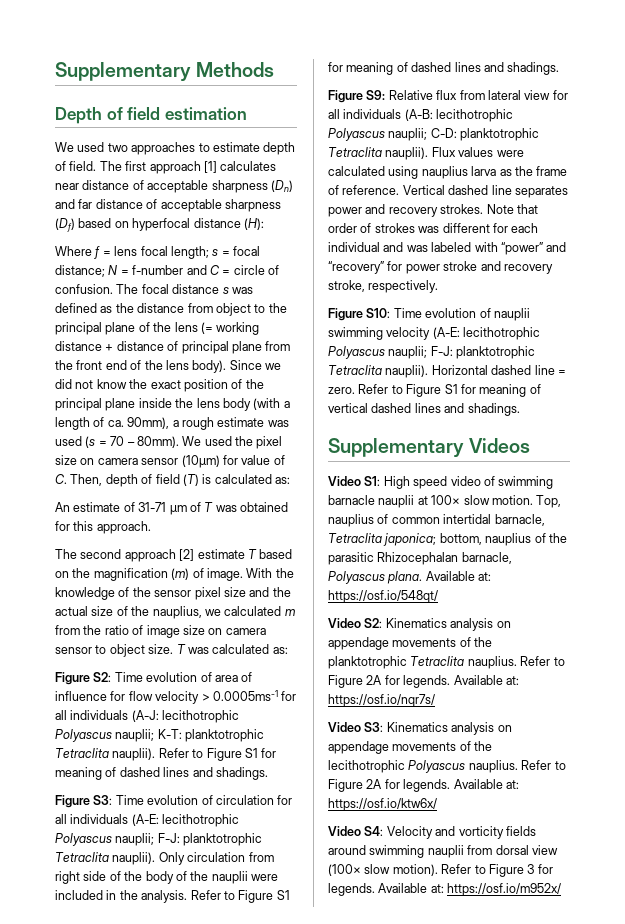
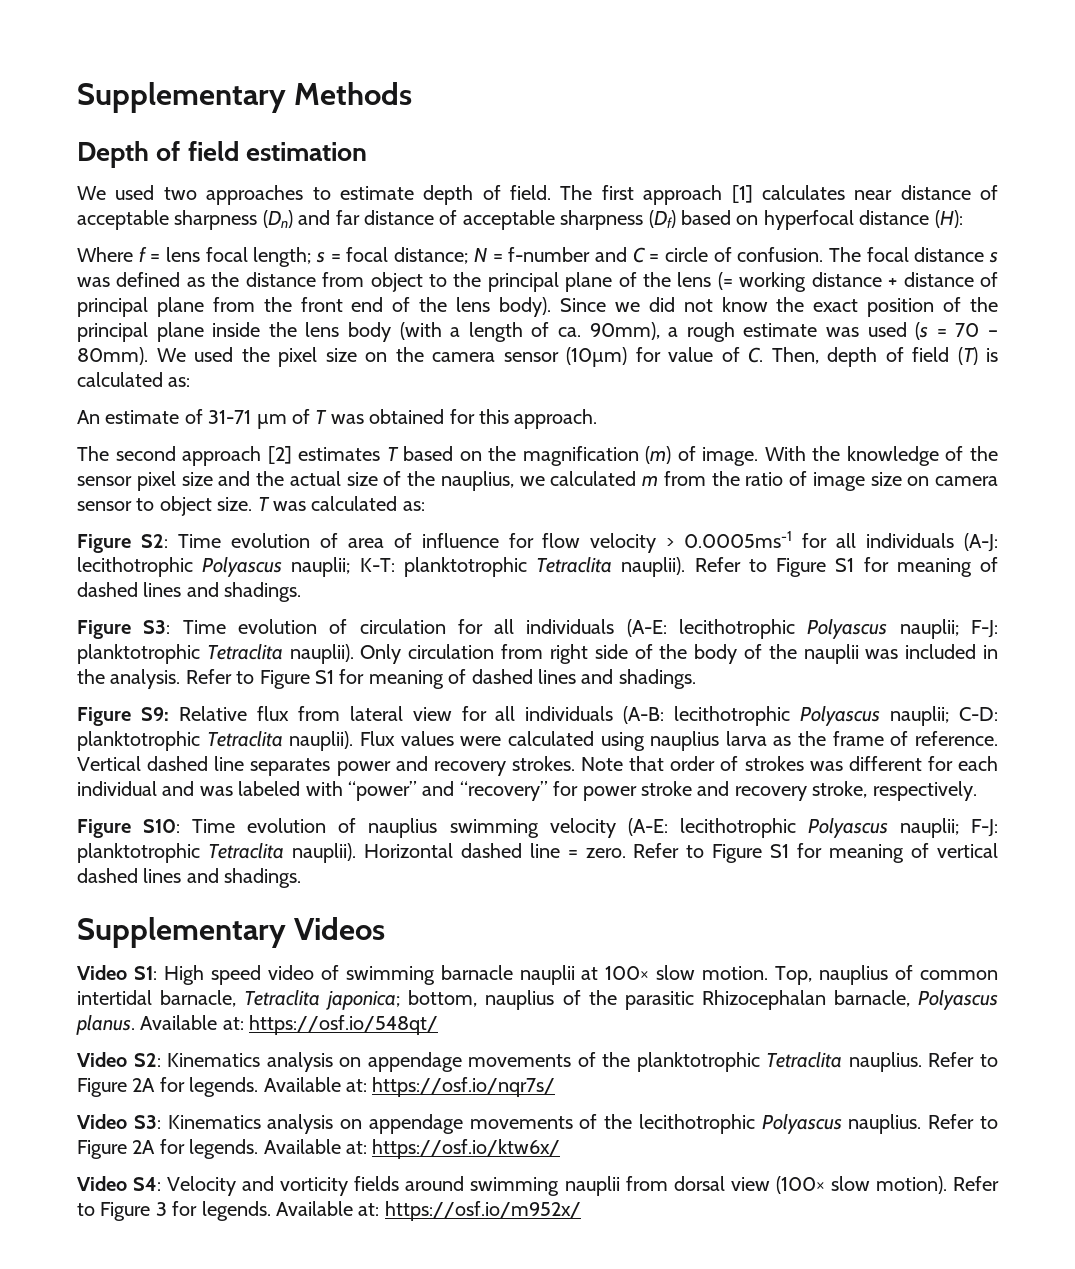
(95, 461) none -> [395,347,424,362] the
[197,549,245,559] estimate -> [298,447,381,461] estimates
[251,874,278,881] were -> [865,649,899,659] was
[493,308,530,321] nauplii -> [368,818,438,838] nauplius
[387,571,423,584] plana. -> [76,1015,135,1035] planus.

